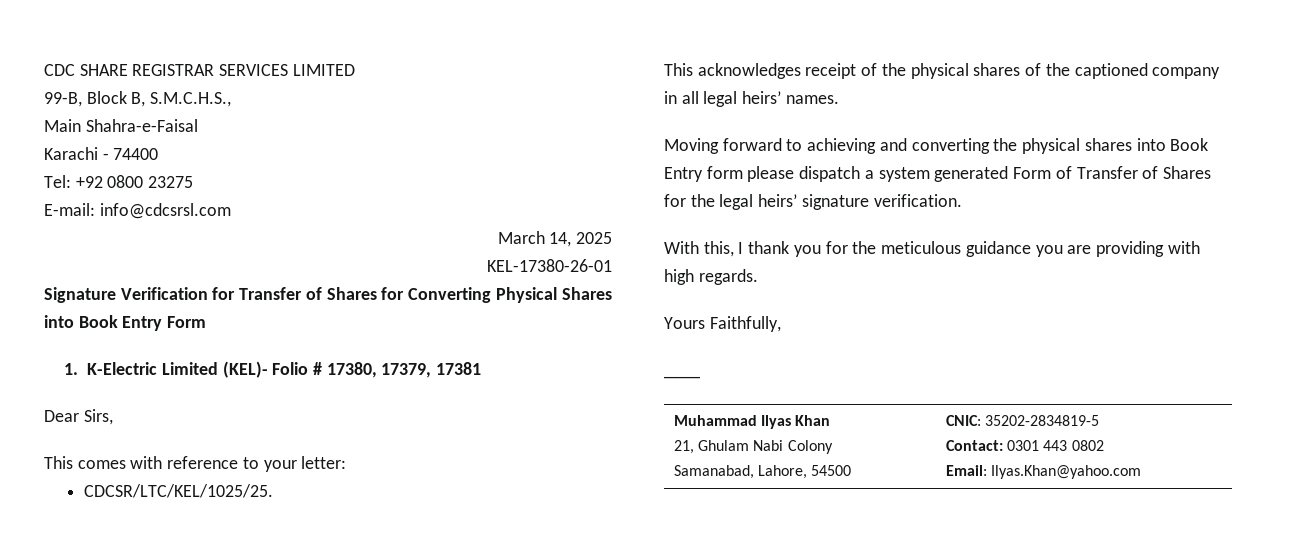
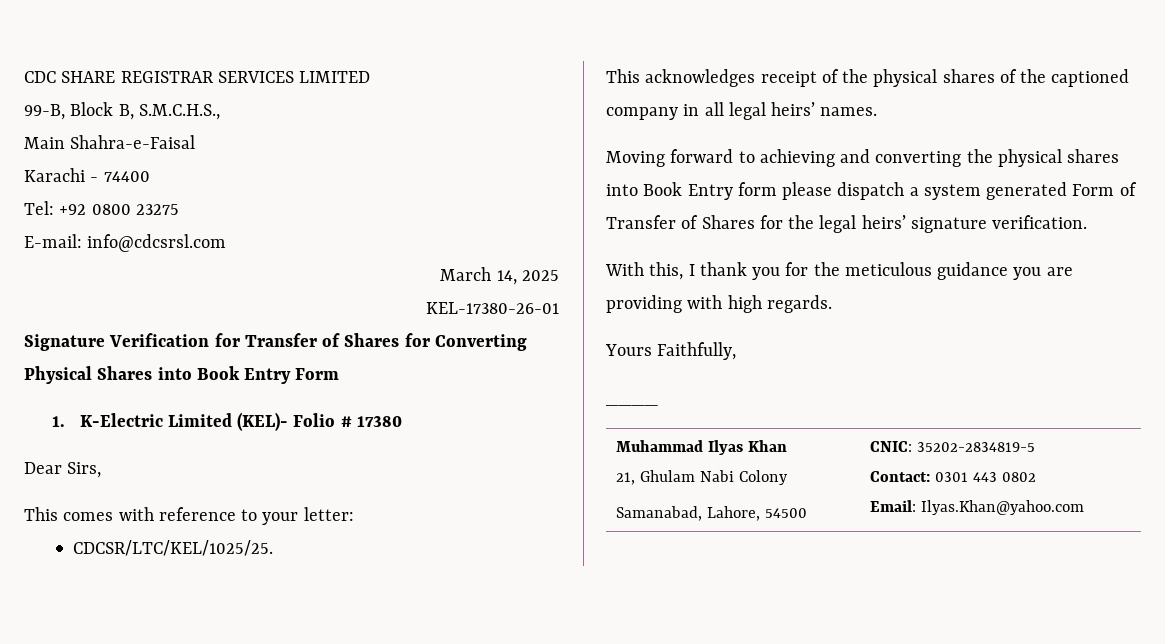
[326,362,482,378] 17380, 17379, 17381 -> [356,416,402,427] 17380

